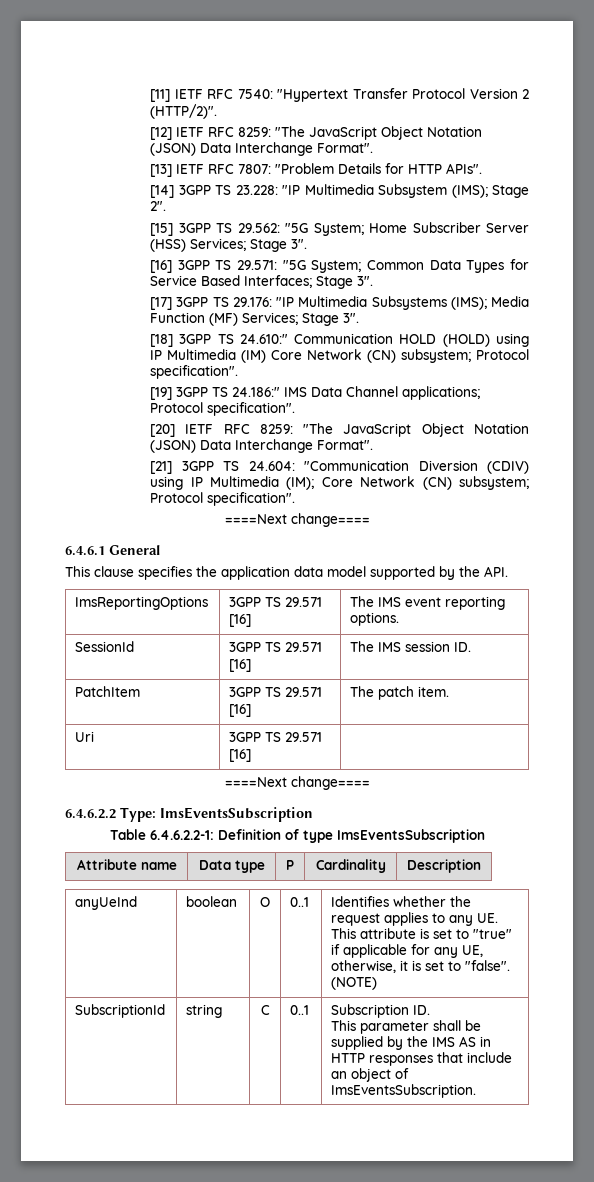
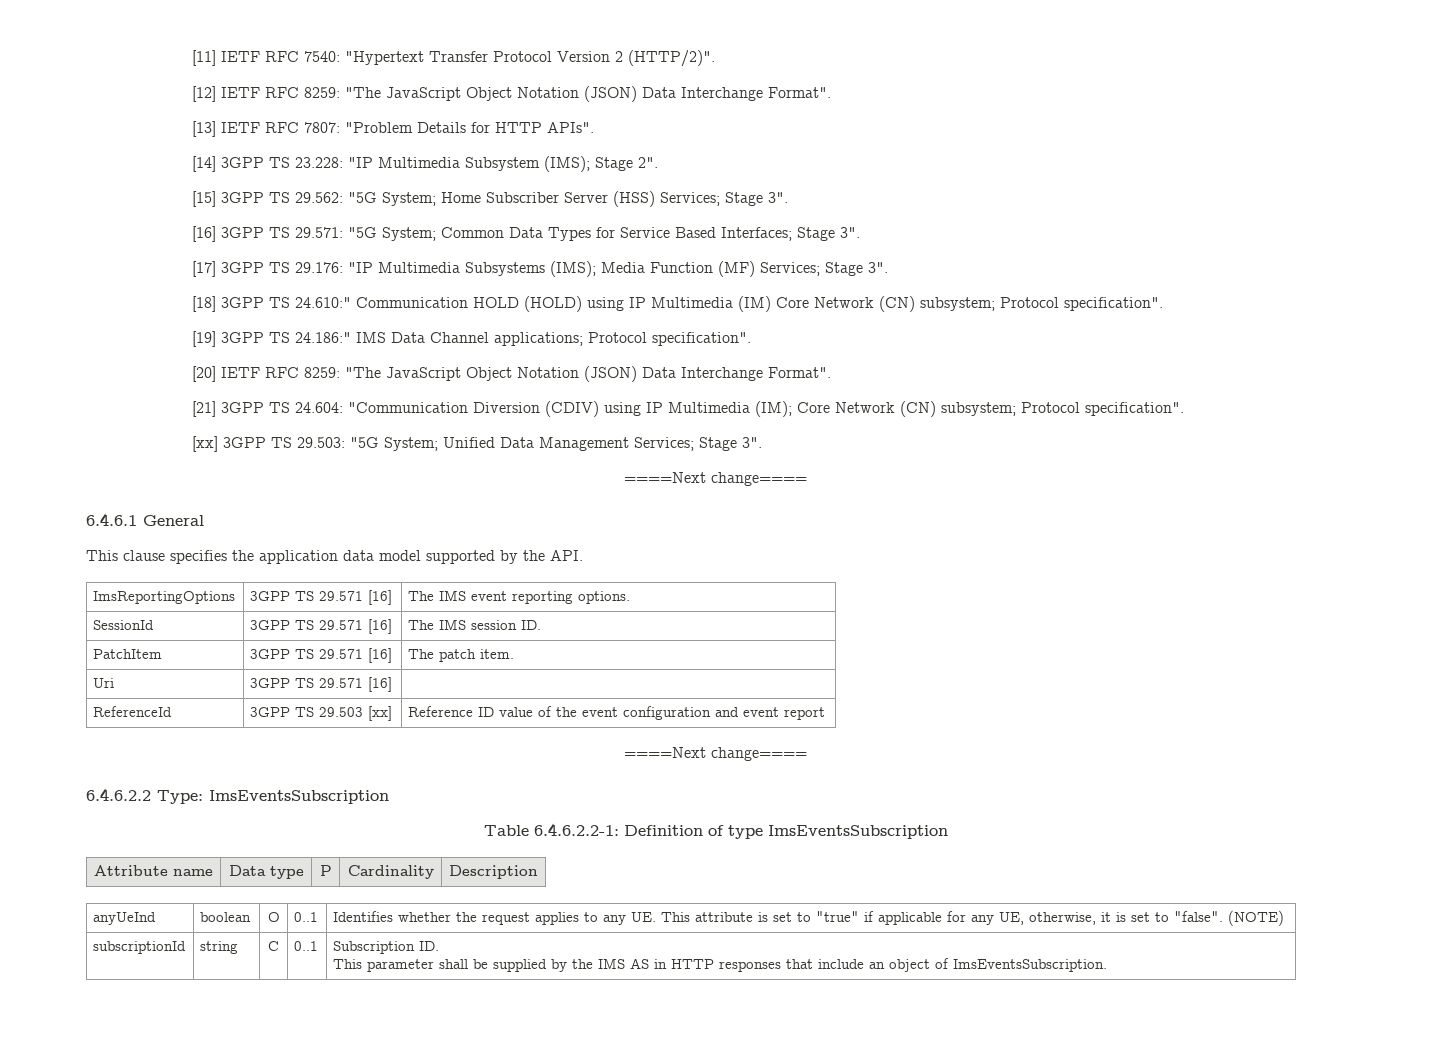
(296, 499) none -> [191,436,762,452] // [xx] 3GPP TS 29.503: "5G System; Unified Data Management Services; Stage 3".
(252, 755) none -> [93,706,173,717] [250,706,393,721] [408,706,826,720] // ReferenceId | 3GPP TS 29.503 [xx] | Reference ID value of the event configuration and event report
[75,1004,166,1018] SubscriptionId -> [93,941,187,954] subscriptionId

